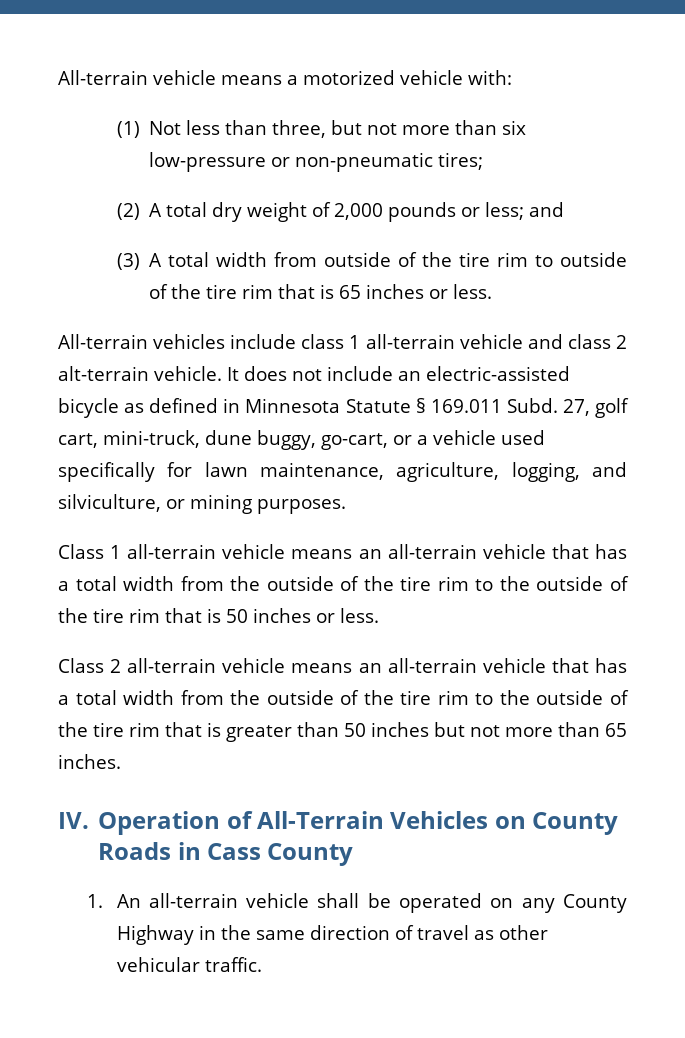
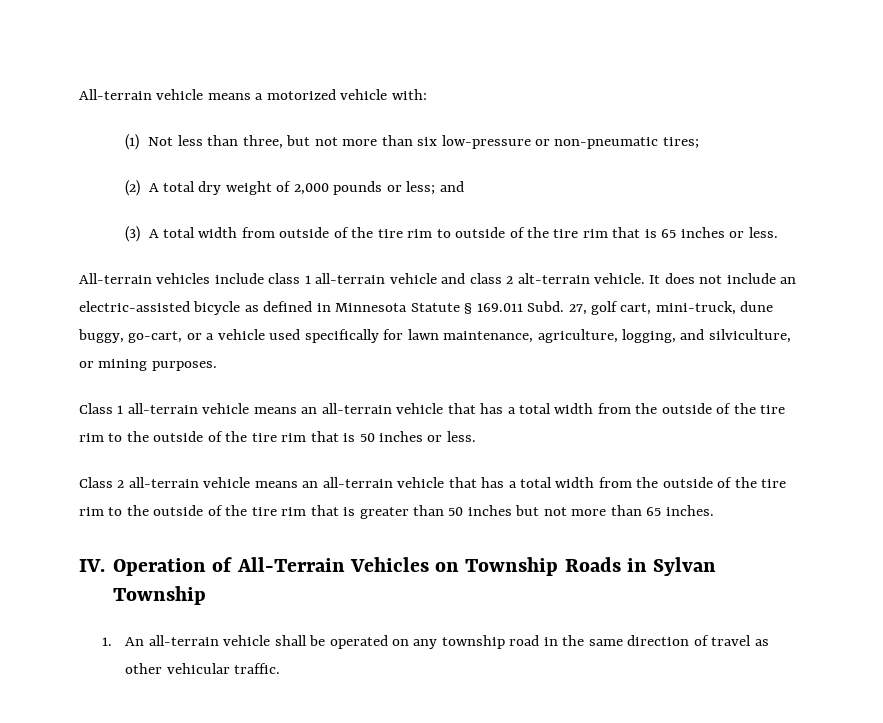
[531,812,618,835] County -> [465,557,559,576] Township
[206,843,354,866] Cass County -> [652,557,716,576] [113,586,207,605] Sylvan Township
[563,894,628,913] [116,925,194,945] County Highway -> [441,635,540,649] township road

